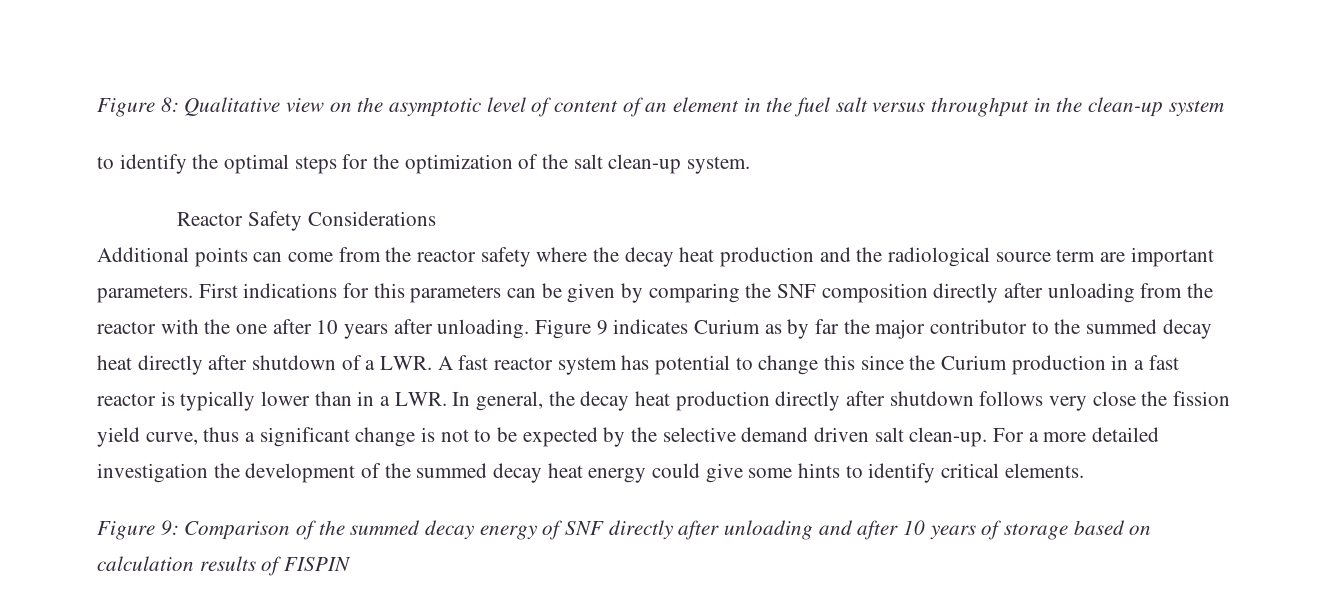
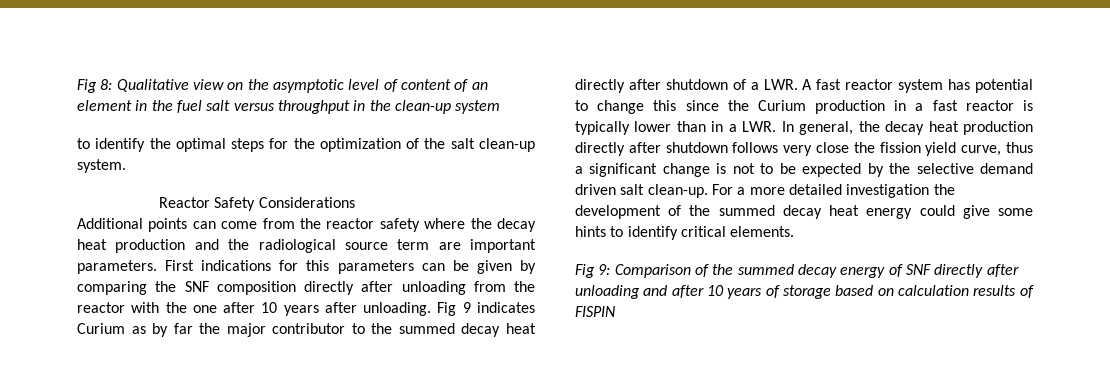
[97,98,155,117] Figure -> [77,79,97,93] Fig
[535,319,592,339] Figure -> [437,302,457,316] Fig
[97,521,155,540] Figure -> [575,264,595,278] Fig

